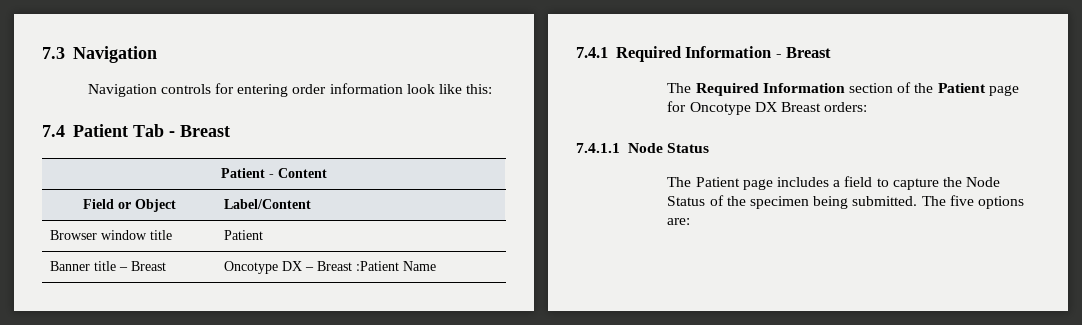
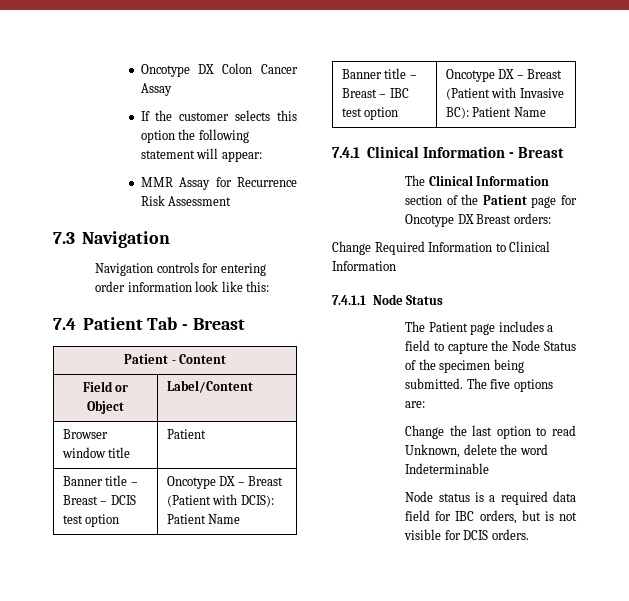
(42, 53) none -> [140,63,298,77] [140,83,172,96] [140,110,297,121] [140,129,249,143] [140,148,262,162] [140,177,297,190] [140,195,232,206] Oncotype DX Colon Cancer Assay // If the customer selects this option the following statement will appear: // MMR Assay for Recurrence Risk Assessment //
[224,261,400,274] | Oncotype DX – Breast :Patient -> [100,495,136,505] [62,514,120,527] [166,476,284,489] [166,494,274,507] [166,514,241,524] [341,68,417,79] [341,88,409,98] [341,107,399,120] [445,69,563,82] [445,87,564,100] [445,107,512,119] – DCIS test option | Oncotype DX – Breast (Patient with DCIS): Patient Name // Banner title – Breast – IBC test option | Oncotype DX – Breast (Patient with Invasive BC): Patient
[615,46,681,62] Required -> [366,146,419,158] Clinical
[695,83,759,96] Required -> [428,175,473,186] Clinical
(868, 107) none -> [332,241,551,255] [332,261,396,271] // Change Required Information to Clinical Information
(691, 221) none -> [405,425,576,439] [405,444,548,458] [405,463,490,474] [405,491,576,505] [405,510,577,524] [404,529,529,540] // Change the last option to read Unknown, delete the word Indeterminable // Node status is a required data field for IBC orders, but is not visible for DCIS orders.

